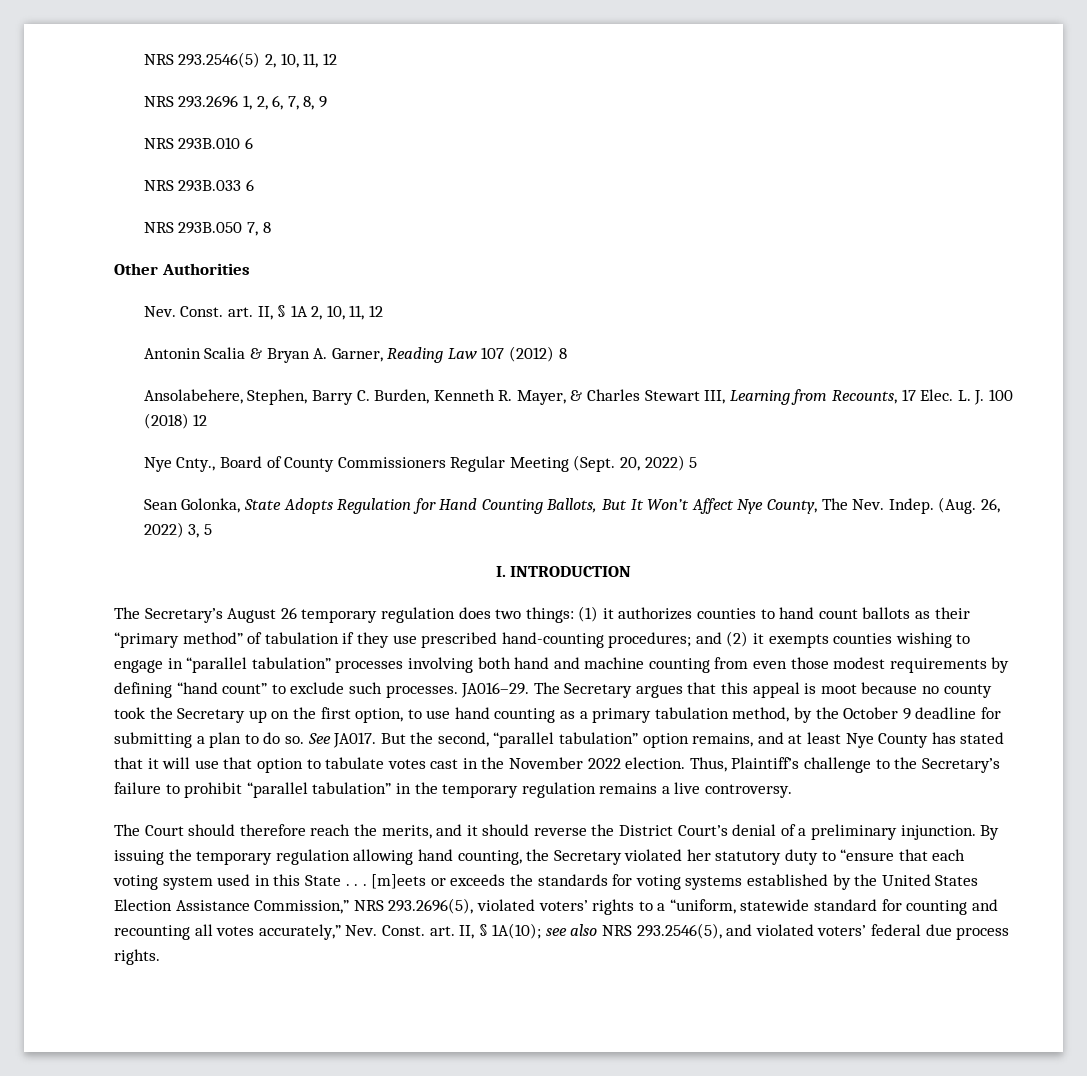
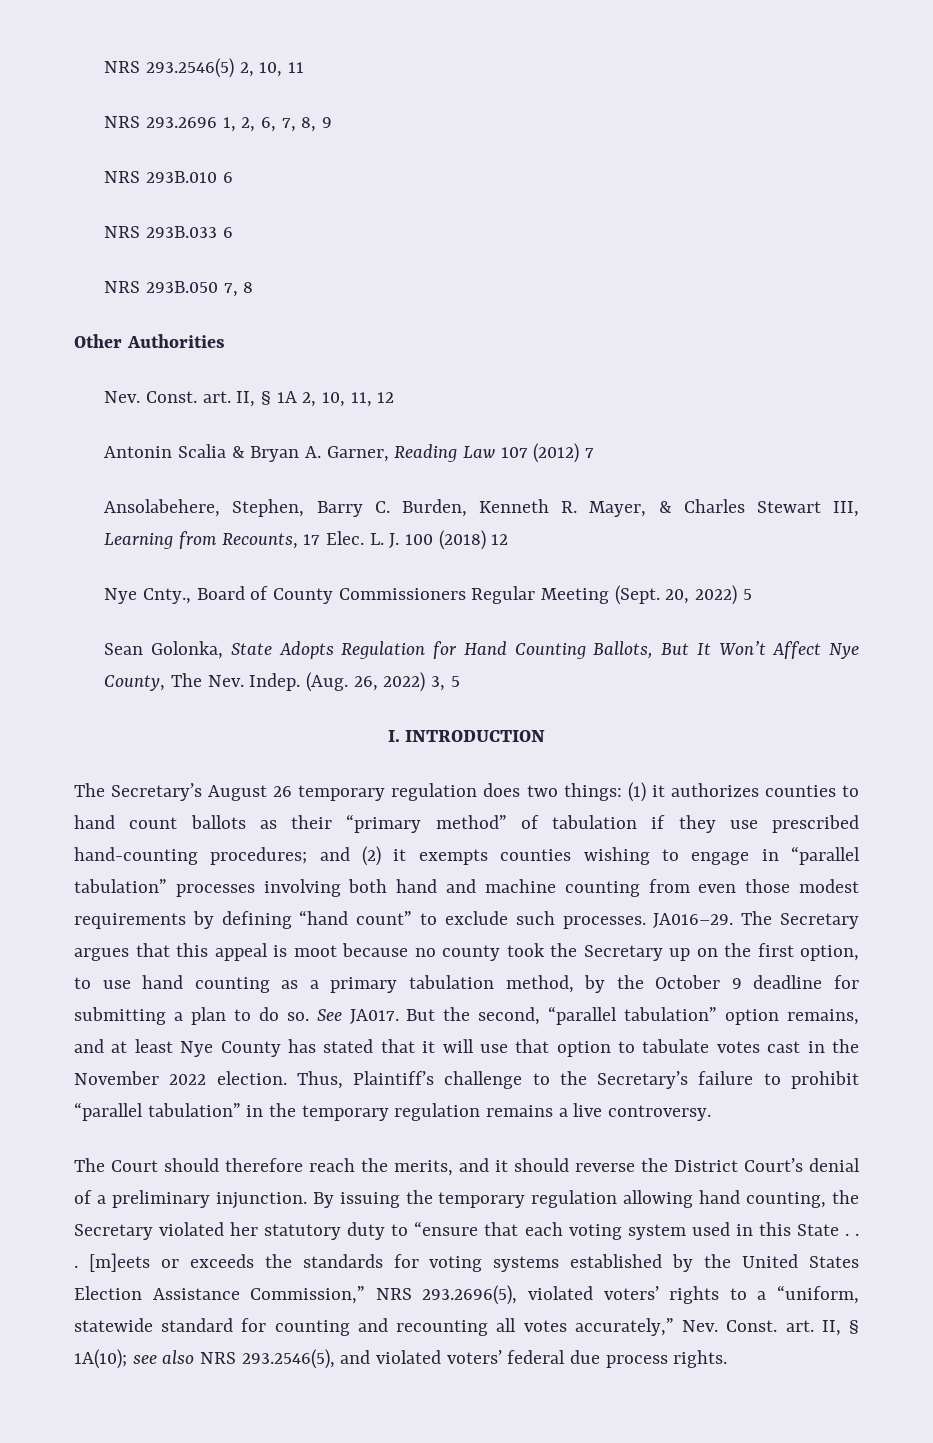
[303,53,337,68] 11, 12 -> [287,62,304,73] 11
[558,348,567,359] 8 -> [584,448,594,458] 7

